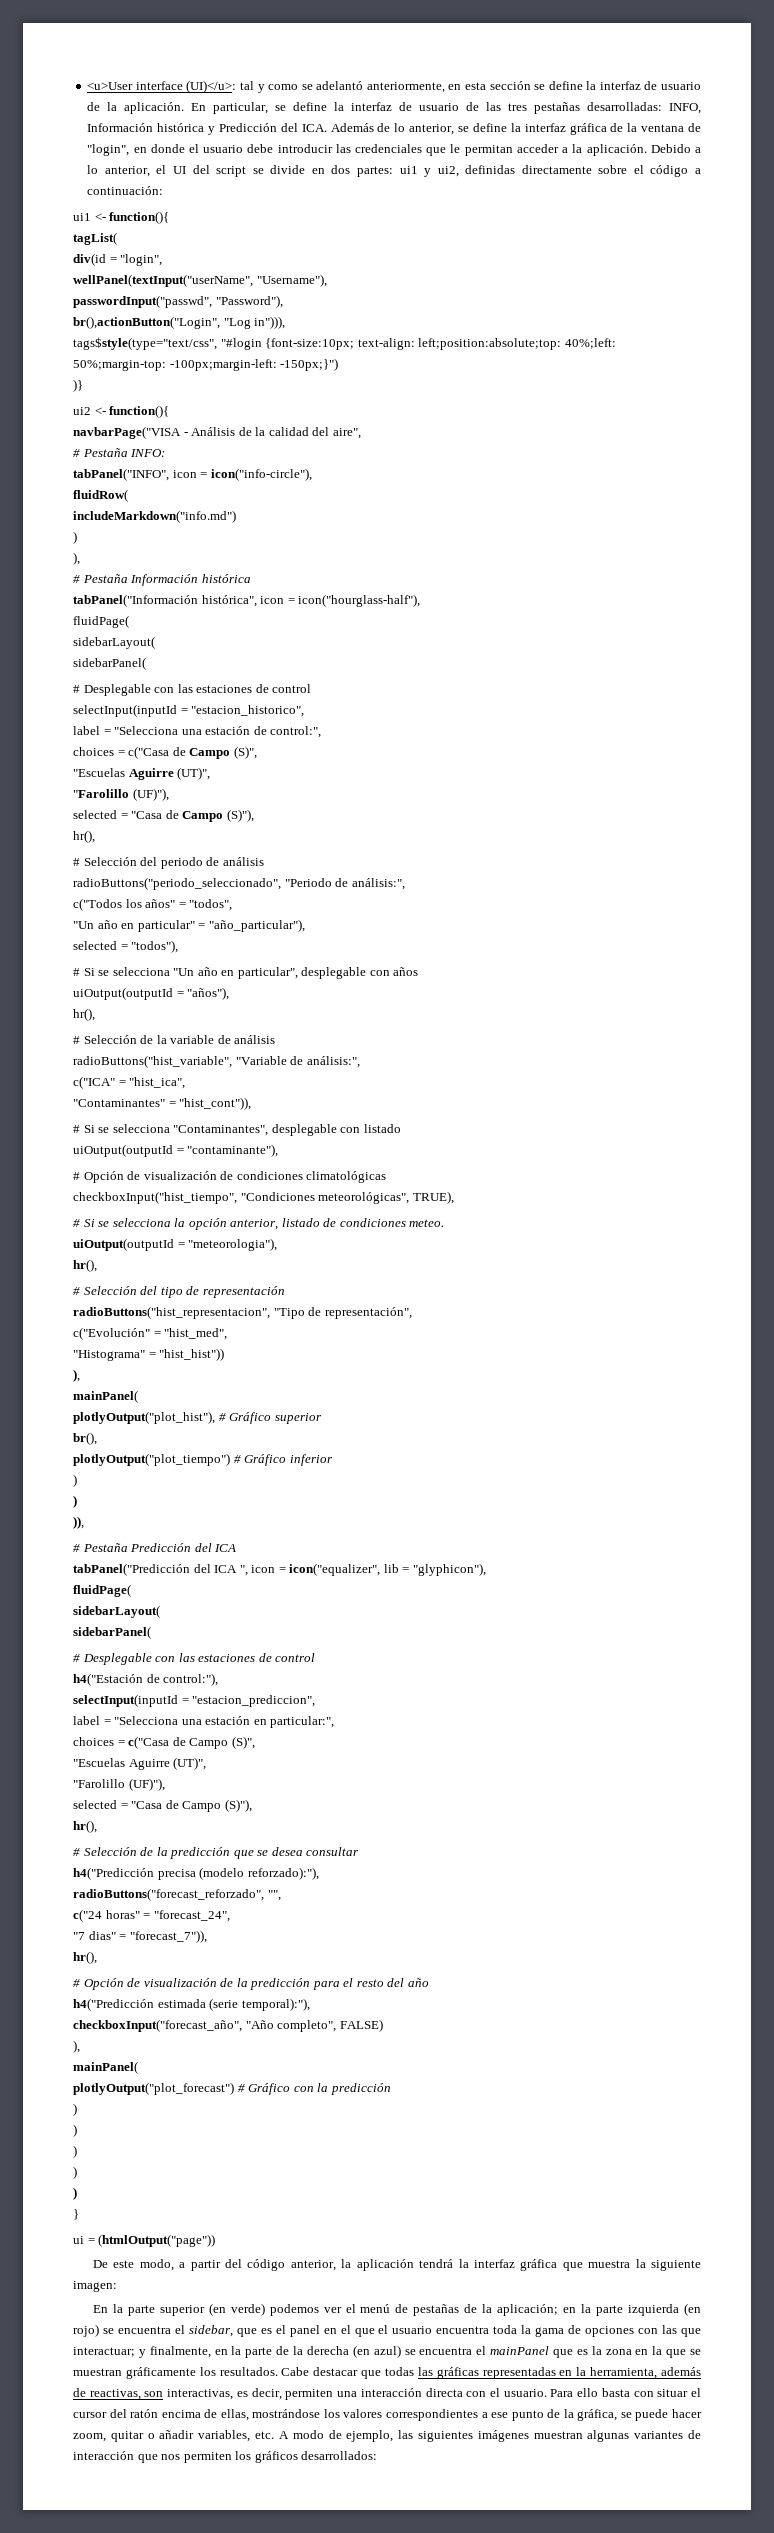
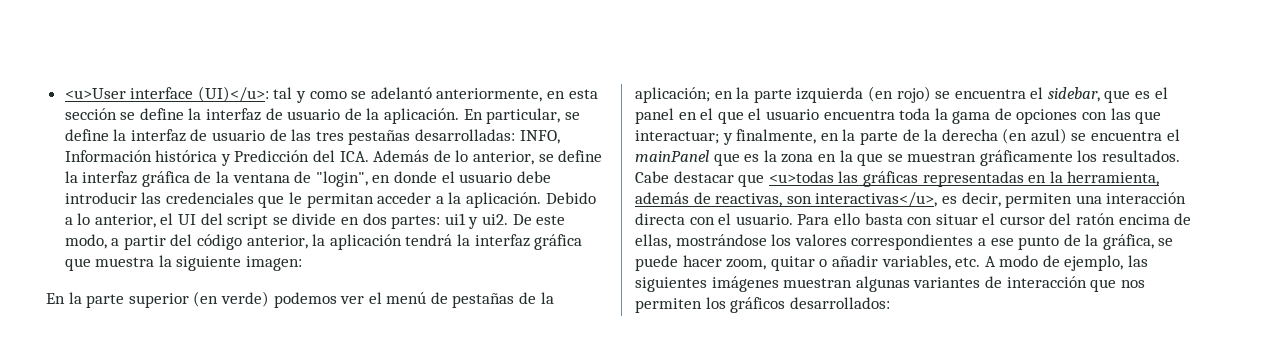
[437,165,701,177] [87,186,164,195] [73,211,170,224] [73,232,117,245] [73,253,163,266] [73,274,327,287] [73,295,283,308] [73,316,286,329] [73,337,616,350] [73,358,339,371] [73,379,83,392] [73,405,170,418] [73,426,361,439] [73,448,166,457] [73,468,312,481] [73,489,128,502] [73,510,236,523] [73,531,77,544] [73,552,80,565] [73,574,251,586] [73,594,421,607] [73,615,129,628] [73,636,155,649] [73,657,146,670] [73,684,312,696] [73,704,305,717] [73,726,322,738] [73,746,257,759] [73,767,211,780] [73,788,169,801] [73,809,254,822] [73,830,95,843] [73,857,264,869] [73,877,405,890] [73,898,233,911] [73,919,305,932] [73,940,179,953] [73,967,419,979] [73,987,230,1000] [73,1008,95,1021] [73,1035,276,1044] [73,1055,360,1068] [73,1076,186,1089] [73,1097,252,1110] [73,1124,401,1136] [73,1144,279,1157] [73,1171,387,1183] [73,1191,454,1204] [73,1218,445,1230] [73,1238,278,1251] [73,1259,97,1272] [73,1286,285,1298] [73,1306,412,1319] [73,1327,228,1340] [73,1348,225,1361] [73,1369,80,1382] [73,1390,138,1403] [73,1411,322,1424] [73,1432,97,1445] [73,1453,333,1466] [73,1474,77,1487] [73,1495,77,1508] [73,1516,84,1529] [73,1543,237,1552] [73,1563,486,1576] [73,1584,131,1597] [73,1605,160,1618] [73,1626,151,1639] [73,1653,316,1665] [73,1673,219,1686] [73,1694,316,1707] [73,1716,335,1728] [73,1736,255,1749] [73,1757,207,1770] [73,1778,165,1791] [73,1799,252,1812] [73,1820,97,1833] [73,1847,360,1859] [73,1867,319,1880] [73,1888,281,1901] [73,1909,230,1922] [73,1930,207,1943] [73,1951,97,1964] [73,1978,429,1990] [73,1998,310,2011] [73,2019,383,2032] [73,2040,80,2053] [73,2061,138,2074] [73,2082,391,2095] [73,2103,77,2116] [73,2124,77,2137] [73,2145,77,2158] [73,2166,77,2179] [73,2187,77,2200] [73,2209,79,2220] [73,2234,216,2247] ui2, definidas directamente sobre el código a continuación: // ui1 <- function(){ // tagList( // div(id = "login", // wellPanel(textInput("userName", "Username"), // passwordInput("passwd", "Password"), // br(),actionButton("Login", "Log in"))), // tags$style(type="text/css", "#login {font-size:10px; text-align: left;position:absolute;top: 40%;left: 50%;margin-top: -100px;margin-left: -150px;}") // )} // ui2 <- function(){ // navbarPage("VISA - Análisis de la calidad del aire", // # Pestaña INFO: // tabPanel("INFO", icon = icon("info-circle"), // fluidRow( // includeMarkdown("info.md") // ) // ), // # Pestaña Información histórica // tabPanel("Información histórica", icon = icon("hourglass-half"), // fluidPage( // sidebarLayout( // sidebarPanel( // # Desplegable con las estaciones de control // selectInput(inputId = "estacion_historico", // label = "Selecciona una estación de control:", // choices = c("Casa de Campo (S)", // "Escuelas Aguirre (UT)", // "Farolillo (UF)"), // selected = "Casa de Campo (S)"), // hr(), // # Selección del periodo de análisis // radioButtons("periodo_seleccionado", "Periodo de análisis:", // c("Todos los años" = "todos", // "Un año en particular" = "año_particular"), // selected = "todos"), // # Si se selecciona "Un año en particular", desplegable con años // uiOutput(outputId = "años"), // hr(), // # Selección de la variable de análisis // radioButtons("hist_variable", "Variable de análisis:", // c("ICA" = "hist_ica", // "Contaminantes" = "hist_cont")), // # Si se selecciona "Contaminantes", desplegable con listado // uiOutput(outputId = "contaminante"), // # Opción de visualización de condiciones climatológicas // checkboxInput("hist_tiempo", "Condiciones meteorológicas", TRUE), // # Si se selecciona la opción anterior, listado de condiciones meteo. // uiOutput(outputId = "meteorologia"), // hr(), // # Selección del tipo de representación // radioButtons("hist_representacion", "Tipo de representación", // c("Evolución" = "hist_med", // "Histograma" = "hist_hist")) // ), // mainPanel( // plotlyOutput("plot_hist"), # Gráfico superior // br(), // plotlyOutput("plot_tiempo") # Gráfico inferior // ) // ) // )), // # Pestaña Predicción del ICA // tabPanel("Predicción del ICA ", icon = icon("equalizer", lib = "glyphicon"), // fluidPage( // sidebarLayout( // sidebarPanel( // # Desplegable con las estaciones de control // h4("Estación de control:"), // selectInput(inputId = "estacion_prediccion", // label = "Selecciona una estación en particular:", // choices = c("Casa de Campo (S)", // "Escuelas Aguirre (UT)", // "Farolillo (UF)"), // selected = "Casa de Campo (S)"), // hr(), // # Selección de la predicción que se desea consultar // h4("Predicción precisa (modelo reforzado):"), // radioButtons("forecast_reforzado", "", // c("24 horas" = "forecast_24", // "7 dias" = "forecast_7")), // hr(), // # Opción de visualización de la predicción para el resto del año // h4("Predicción estimada (serie temporal):"), // checkboxInput("forecast_año", "Año completo", FALSE) // ), // mainPanel( // plotlyOutput("plot_forecast") # Gráfico con la predicción // ) // ) // ) // ) // ) // } // ui = (htmlOutput("page")) // -> [481,214,508,225] ui2.
[385,2367,414,2376] todas -> [768,171,834,183] <u>todas
[167,2389,234,2400] interactivas, -> [815,192,938,207] interactivas</u>,

